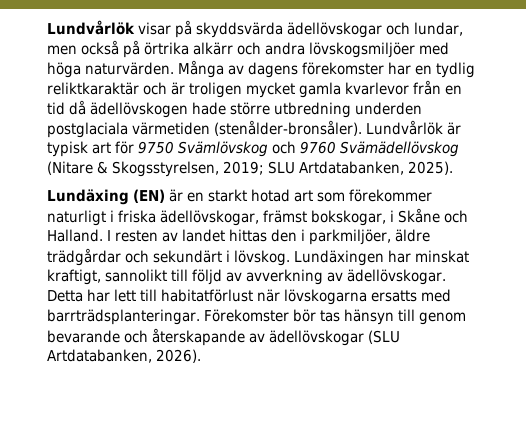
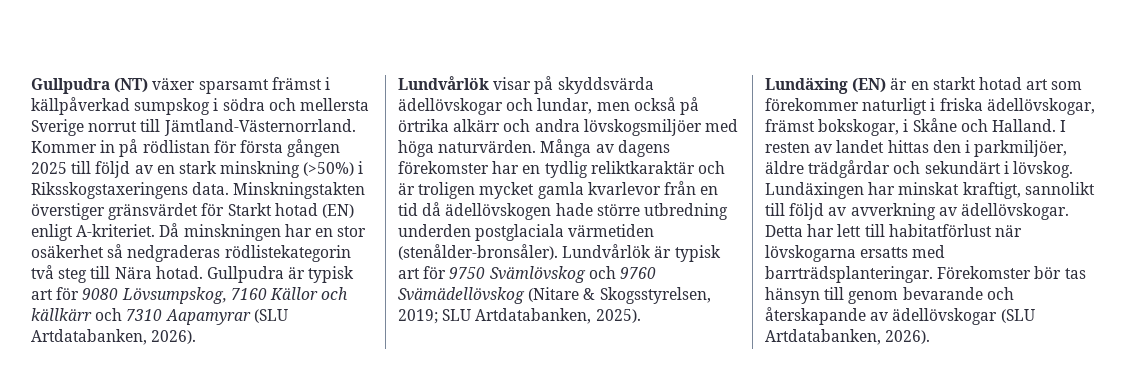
(47, 27) none -> [31,77,330,94] [31,97,369,115] [31,119,356,136] [31,139,341,157] [31,161,364,178] [31,182,366,199] [31,203,354,220] [31,223,367,241] [31,244,351,262] [31,265,355,283] [31,287,349,304] [31,308,288,325] [31,329,197,345] Gullpudra (NT) växer sparsamt främst i källpåverkad sumpskog i södra och mellersta Sverige norrut till Jämtland-Västernorrland. Kommer in på rödlistan för första gången 2025 till följd av en stark minskning (>50%) i Riksskogstaxeringens data. Minskningstakten överstiger gränsvärdet för Starkt hotad (EN) enligt A-kriteriet. Då minskningen har en stor osäkerhet så nedgraderas rödlistekategorin två steg till Nära hotad. Gullpudra är typisk art för 9080 Lövsumpskog, 7160 Källor och källkärr och 7310 Aapamyrar (SLU Artdatabanken, 2026). //

